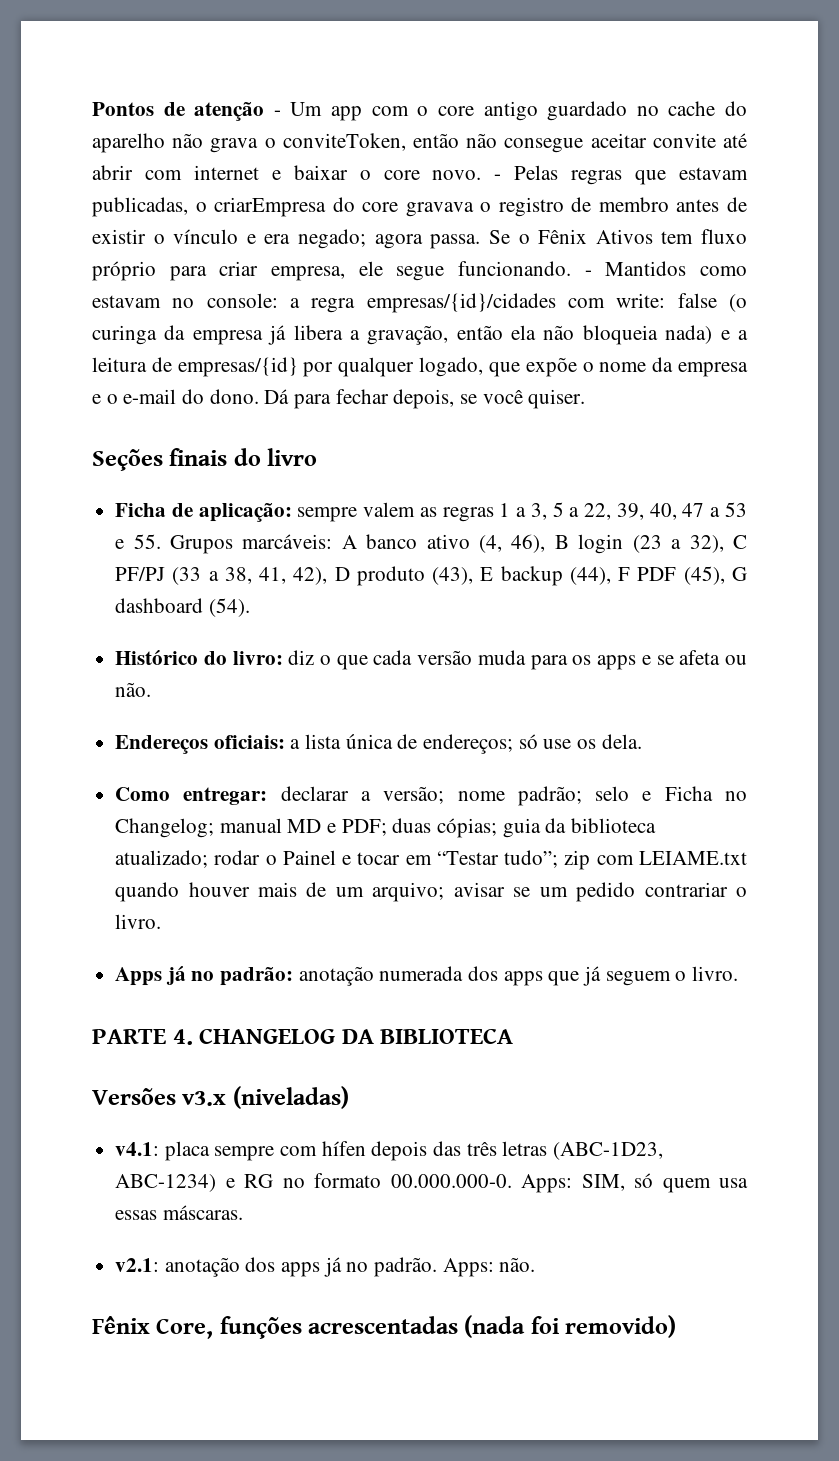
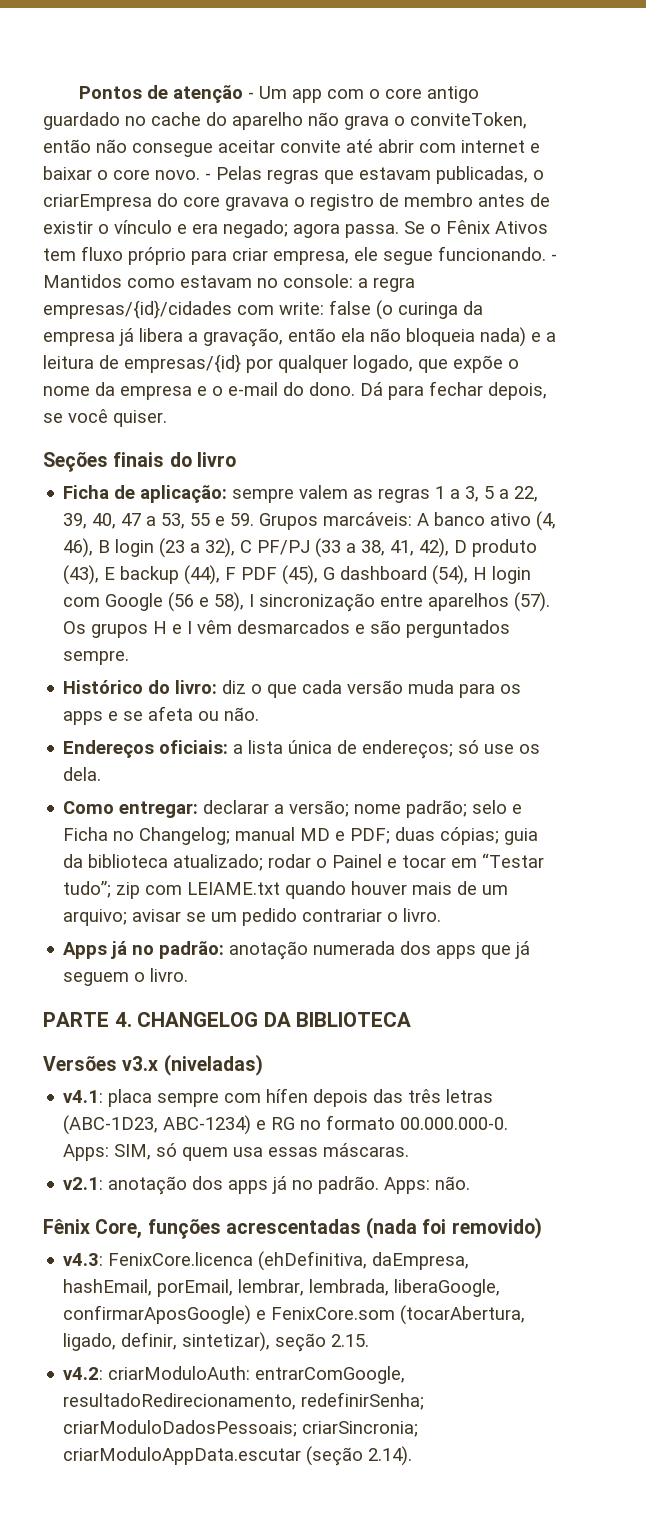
[724,502,747,517] [115,534,161,549] 53 e 55. -> [161,513,255,529] 53, 55 e 59.
[208,598,250,617] (54). -> [432,565,532,585] [63,592,551,612] [63,620,511,638] [63,650,130,665] (54), H login com Google (56 e 58), I sincronização entre aparelhos (57). Os grupos H e I vêm desmarcados e são perguntados sempre.
(677, 1326) none -> [63,1251,470,1271] [63,1279,501,1297] [63,1305,526,1325] [63,1332,370,1352] [63,1366,406,1384] [63,1392,425,1410] [63,1420,419,1437] [63,1446,413,1466] // v4.3: FenixCore.licenca (ehDefinitiva, daEmpresa, hashEmail, porEmail, lembrar, lembrada, liberaGoogle, confirmarAposGoogle) e FenixCore.som (tocarAbertura, ligado, definir, sintetizar), seção 2.15. // v4.2: criarModuloAuth: entrarComGoogle, resultadoRedirecionamento, redefinirSenha; criarModuloDadosPessoais; criarSincronia; criarModuloAppData.escutar (seção 2.14).

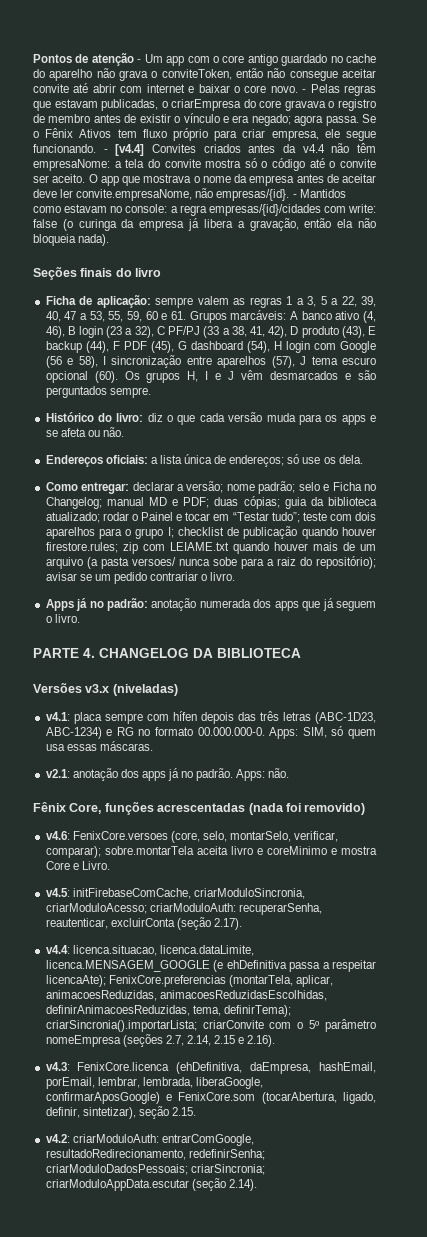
(557, 257) none -> [115,143,377,156] [33,158,376,171] [33,174,376,186] [33,188,297,201] [v4.4] Convites criados antes da v4.4 não têm empresaNome: a tela do convite mostra só o código até o convite ser aceito. O app que mostrava o nome da empresa antes de aceitar deve ler convite.empresaNome, não empresas/{id}. -
[480,327,556,347] [43,354,519,373] [43,381,547,400] [43,409,167,427] nada) e a leitura de empresas/{id} por qualquer logado, que expõe o nome da empresa e o e-mail do dono. Dá para fechar depois, se você quiser. -> [78,234,110,246] nada).
[190,513,255,526] 55 e 59. -> [108,311,186,322] 55, 59, 60 e 61.
[514,592,551,612] [63,621,193,638] (57). Os grupos H e I -> [271,356,377,368] [45,371,235,383] (57), J tema escuro opcional (60). Os grupos H, I e J
(112, 889) none -> [302,512,376,521] [45,526,377,539] [45,542,118,553] teste com dois aparelhos para o grupo I; checklist de publicação quando houver firestore.rules;
[63,909,128,926] arquivo; -> [45,556,376,569] arquivo (a pasta versoes/ nunca sobe para a raiz do repositório);
(542, 1228) none -> [45,831,339,843] [45,846,378,858] [45,861,110,870] [45,888,305,899] [45,903,322,915] [45,917,242,930] [45,945,254,956] [45,960,376,972] [45,975,333,987] [45,990,327,1001] [45,1005,291,1017] [45,1019,376,1032] [45,1034,276,1047] // v4.6: FenixCore.versoes (core, selo, montarSelo, verificar, comparar); sobre.montarTela aceita livro e coreMinimo e mostra Core e Livro. // v4.5: initFirebaseComCache, criarModuloSincronia, criarModuloAcesso; criarModuloAuth: recuperarSenha, reautenticar, excluirConta (seção 2.17). // v4.4: licenca.situacao, licenca.dataLimite, licenca.MENSAGEM_GOOGLE (e ehDefinitiva passa a respeitar licencaAte); FenixCore.preferencias (montarTela, aplicar, animacoesReduzidas, animacoesReduzidasEscolhidas, definirAnimacoesReduzidas, tema, definirTema); criarSincronia().importarLista; criarConvite com o 5º parâmetro nomeEmpresa (seções 2.7, 2.14, 2.15 e 2.16).

